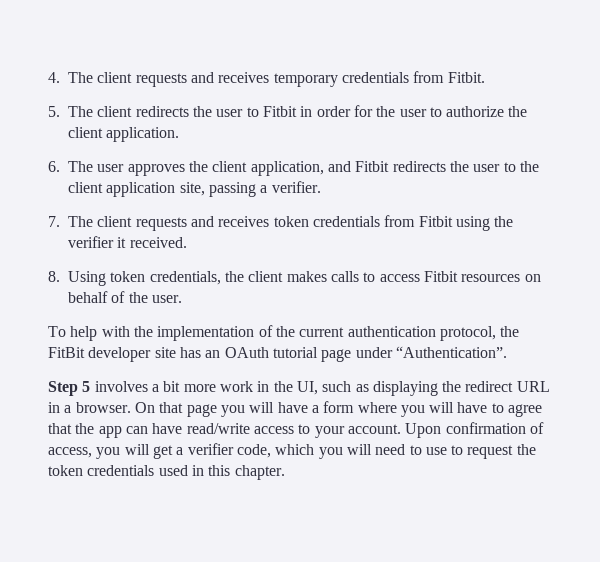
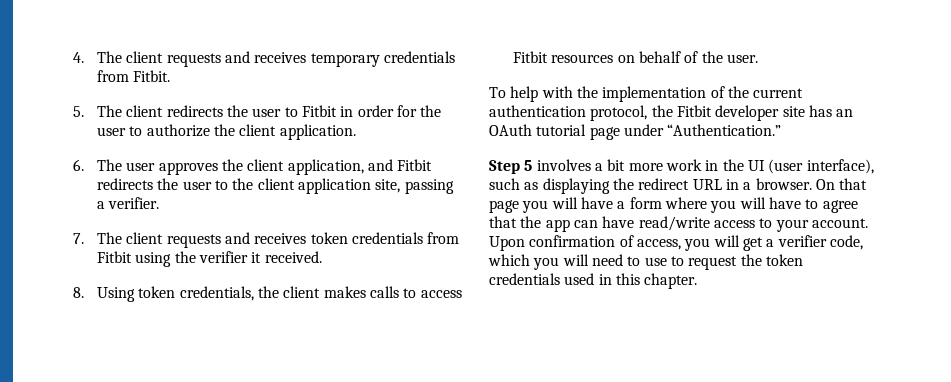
[48,347,85,358] FitBit -> [676,105,712,117] Fitbit
[395,346,507,358] “Authentication”. -> [667,124,782,136] “Authentication.”
[296,381,318,395] UI, -> [747,159,874,174] UI (user interface),

